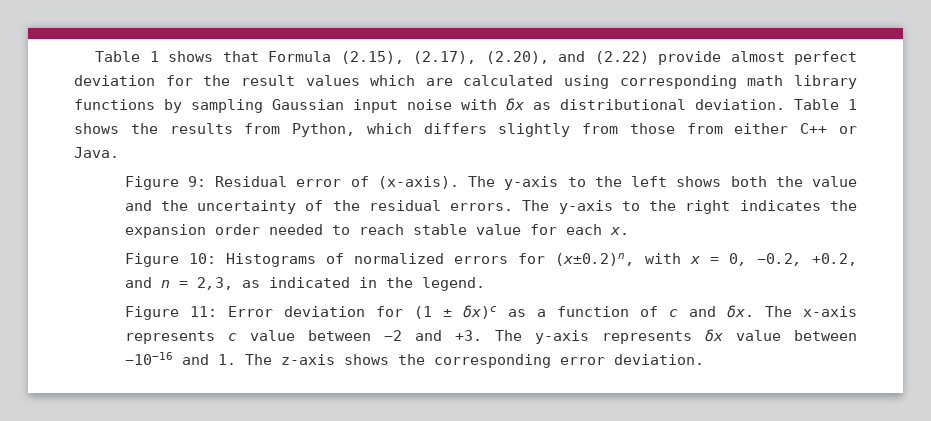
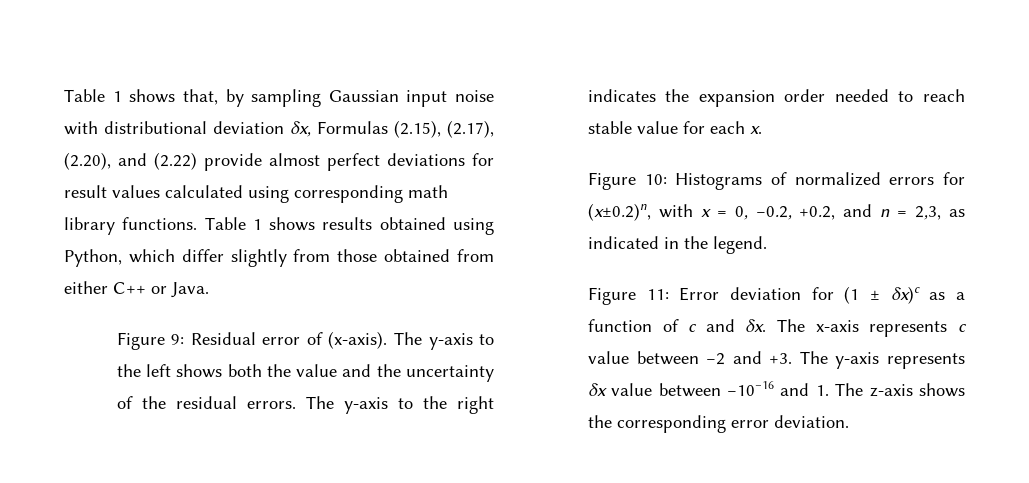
[95,51,332,62] Table 1 shows that Formula -> [64,89,494,107] [64,121,388,137] Table 1 shows that, by sampling Gaussian input noise with distributional deviation δx, Formulas
[74,75,453,86] deviation for the result values which are -> [387,153,494,166] [64,185,160,198] deviations for result values
[74,98,857,113] [74,123,281,134] functions by sampling Gaussian input noise with δx as distributional deviation. Table 1 shows the results from -> [122,217,494,235] functions. Table 1 shows results obtained using
[423,123,487,134] differs -> [181,249,224,262] differ
(675, 128) none -> [384,249,451,262] obtained

